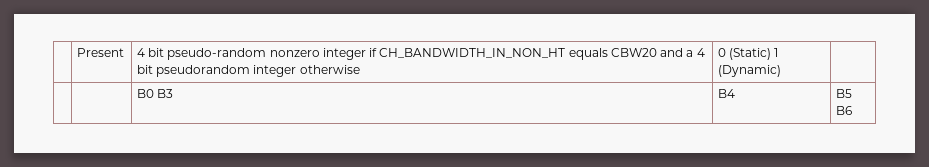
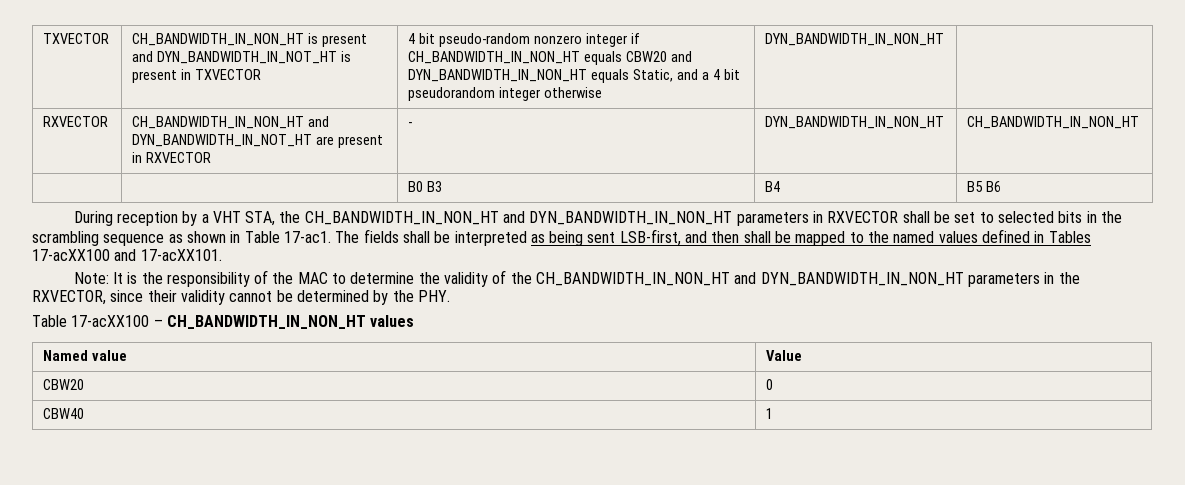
[76,48,124,57] | Present -> [43,33,110,44] [132,33,368,47] [132,51,352,64] [132,69,262,83] TXVECTOR | CH_BANDWIDTH_IN_NON_HT is present and DYN_BANDWIDTH_IN_NOT_HT is present in TXVECTOR
(684, 52) none -> [408,69,698,83] DYN_BANDWIDTH_IN_NON_HT equals Static, and
[717,48,779,60] [717,65,781,77] 0 (Static) 1 (Dynamic) | -> [765,33,945,46] [43,116,109,127] [132,116,330,129] [132,134,384,148] [132,152,212,163] [408,122,413,127] [765,116,945,129] [967,116,1140,129] DYN_BANDWIDTH_IN_NON_HT | // RXVECTOR | CH_BANDWIDTH_IN_NON_HT and DYN_BANDWIDTH_IN_NOT_HT are present in RXVECTOR | - | DYN_BANDWIDTH_IN_NON_HT | CH_BANDWIDTH_IN_NON_HT
(852, 110) none -> [73,211,1122,226] [32,229,1091,246] [32,249,222,261] [73,270,1080,287] [32,290,450,305] [32,315,415,329] [43,350,128,361] [766,350,803,361] [43,379,85,390] [766,379,774,390] [43,408,85,419] [766,408,774,419] // During reception by a VHT STA, the CH_BANDWIDTH_IN_NON_HT and DYN_BANDWIDTH_IN_NON_HT parameters in RXVECTOR shall be set to selected bits in the scrambling sequence as shown in Table 17-ac1. The fields shall be interpreted as being sent LSB-first, and then shall be mapped to the named values defined in Tables 17-acXX100 and 17-acXX101. // Note: It is the responsibility of the MAC to determine the validity of the CH_BANDWIDTH_IN_NON_HT and DYN_BANDWIDTH_IN_NON_HT parameters in the RXVECTOR, since their validity cannot be determined by the PHY. // Table 17-acXX100 – CH_BANDWIDTH_IN_NON_HT values // Named value | Value // CBW20 | 0 // CBW40 | 1

